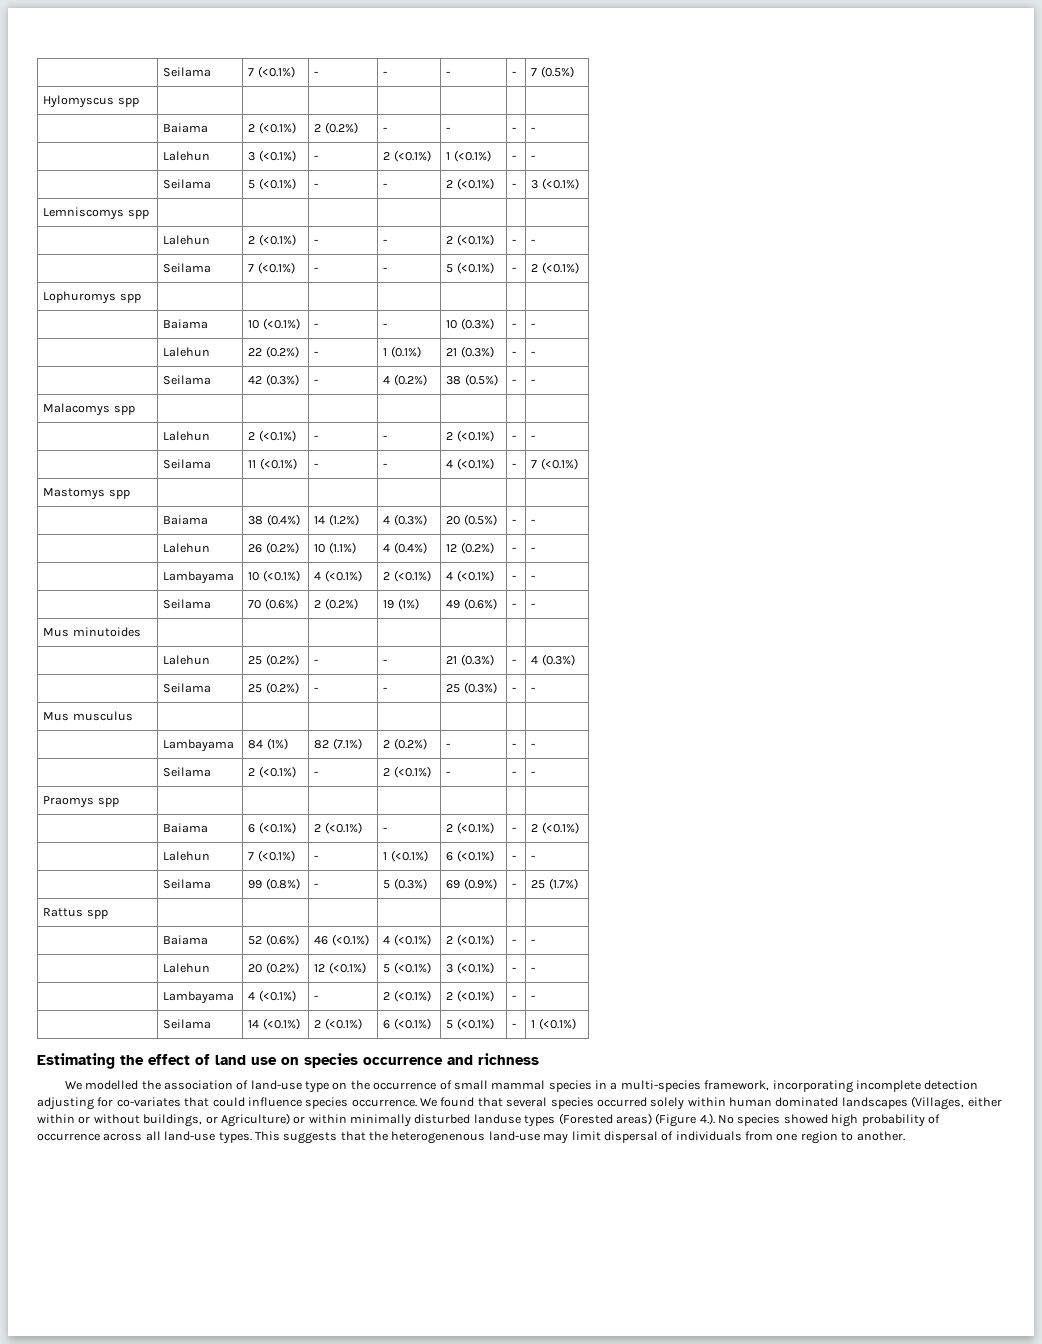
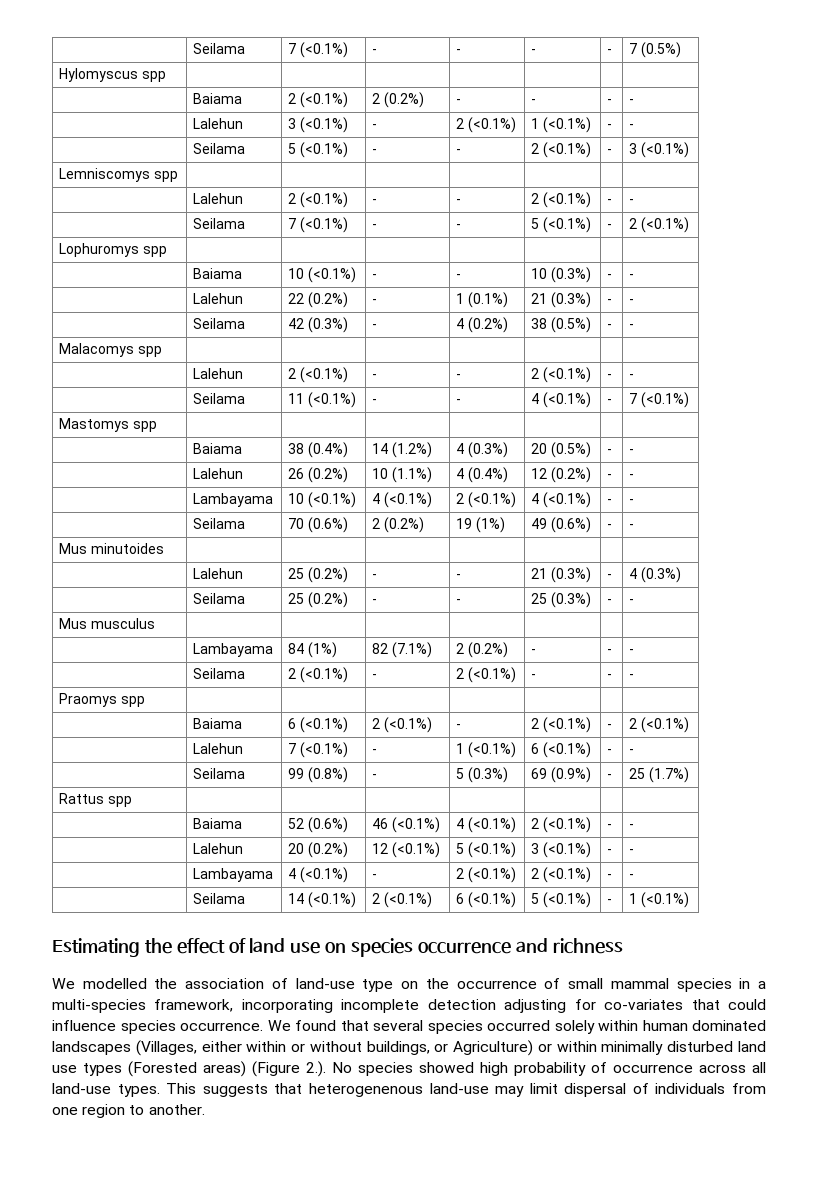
[473,1114,521,1124] landuse -> [737,1041,766,1052] [52,1065,77,1073] land use
[699,1113,715,1125] 4.). -> [306,1061,326,1077] 2.).
[369,1131,388,1141] the -> (303, 1088) none

